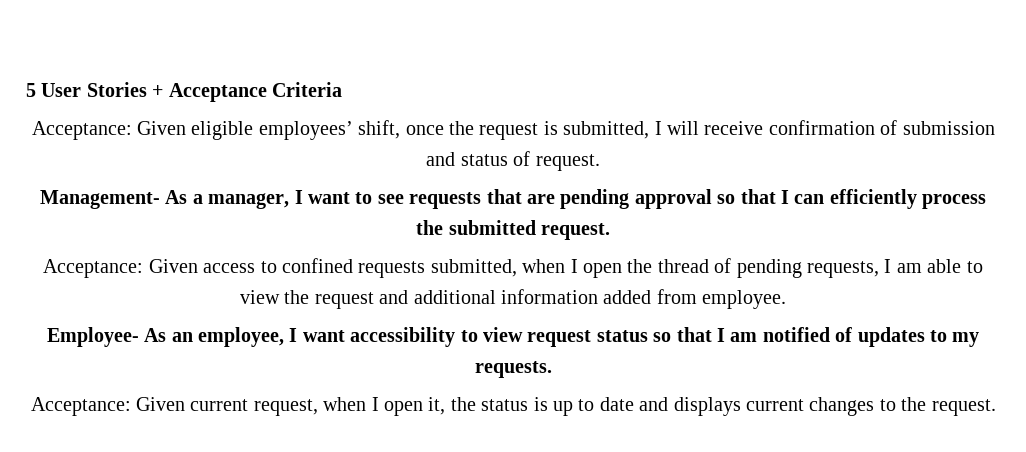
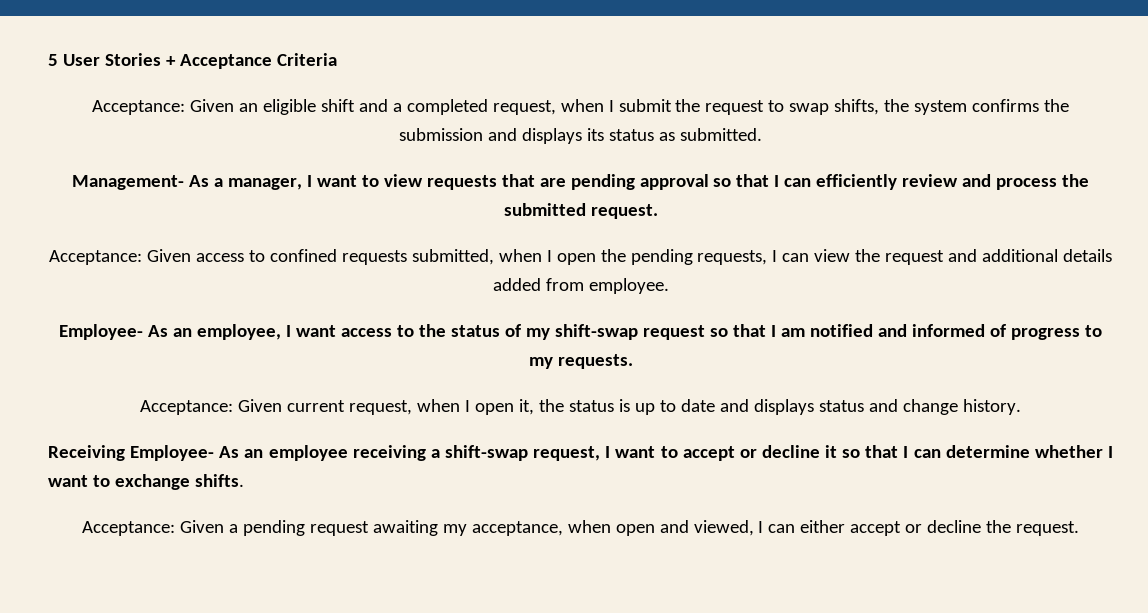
[191,120,995,140] [426,151,600,171] eligible employees’ shift, once the request is submitted, I will receive confirmation of submission and status of request. -> [238,99,1070,115] [399,128,762,144] an eligible shift and a completed request, when I submit the request to swap shifts, the system confirms the submission and displays its status as submitted.
[377,194,404,204] see -> [383,174,423,187] view
(917, 199) none -> [902,174,992,187] review and
[657,258,732,273] thread of -> (626, 255) none
[896,259,983,273] am able to -> [782,253,810,262] can
[500,289,598,304] information -> [1063,249,1113,262] details
[350,327,648,347] accessibility to view request status -> [341,324,705,340] access to the status of my shift-swap request
[835,327,925,347] of updates -> [877,324,1080,340] and informed of progress
[745,397,896,416] current changes to -> [818,399,1021,415] [48,445,1113,461] [48,474,244,490] [81,520,982,536] status and change history. // Receiving Employee- As an employee receiving a shift-swap request, I want to accept or decline it so that I can determine whether I want to exchange shifts. // Acceptance: Given a pending request awaiting my acceptance, when open and viewed, I can either accept or decline

